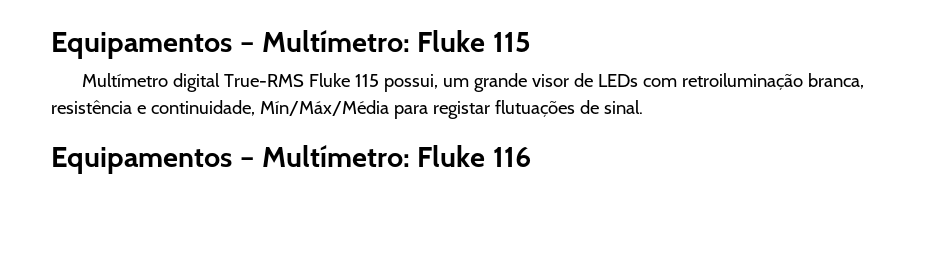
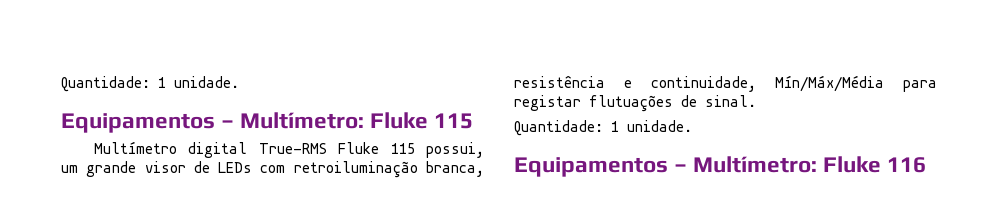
(51, 45) none -> [61,76,239,92] Quantidade: 1 unidade. //
(643, 107) none -> [514,120,692,136] // Quantidade: 1 unidade.

